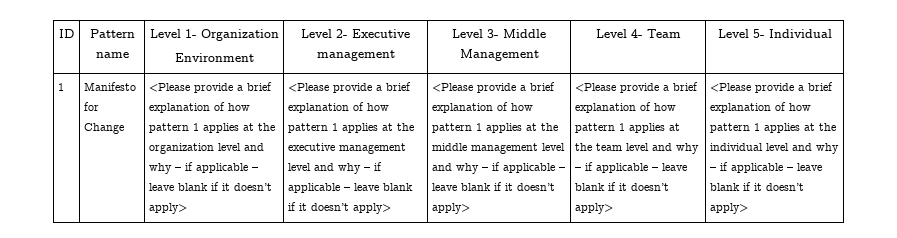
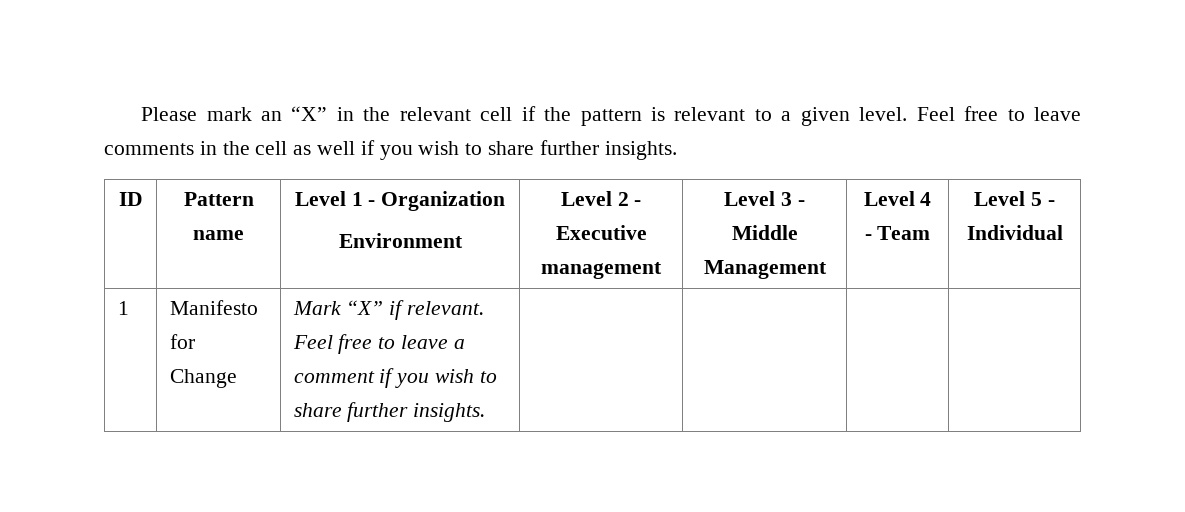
(59, 33) none -> [141,106,1081,126] [104,140,677,160] Please mark an “X” in the relevant cell if the pattern is relevant to a given level. Feel free to leave comments in the cell as well if you wish to share further insights. //
[184,29,197,38] 1- -> [351,192,376,206] 1 -
[336,29,349,38] 2- -> [617,192,642,206] 2 -
[487,29,500,38] 3- -> [781,192,805,206] 3 -
[630,29,643,38] 4- -> [920,192,932,206] [864,234,872,240] 4 -
[752,29,765,38] 5- -> [1031,192,1055,206] 5 -
[149,82,273,93] [149,102,251,113] [149,123,276,133] [149,143,265,154] [149,162,259,174] [149,182,273,191] [149,203,188,214] [288,82,412,93] [288,102,390,113] [288,123,415,133] [288,143,407,154] [288,162,383,174] [288,183,414,193] [288,202,392,214] [432,82,556,93] [432,102,534,113] [432,123,559,133] [432,143,566,154] [432,162,566,174] [432,182,556,191] [432,203,471,214] [575,82,699,93] [575,102,677,113] [575,123,681,133] [575,143,700,154] [575,162,688,173] [575,182,670,191] [575,203,614,214] [710,82,834,93] [710,102,812,113] [710,123,837,133] [710,143,840,154] [710,162,823,173] [710,182,805,191] [710,203,749,214] <Please provide a brief explanation of how pattern 1 applies at the organization level and why – if applicable – leave blank if it doesn’t apply> | <Please provide a brief explanation of how pattern 1 applies at the executive management level and why – if applicable – leave blank if it doesn’t apply> | <Please provide a brief explanation of how pattern 1 applies at the middle management level and why – if applicable – leave blank if it doesn’t apply> | <Please provide a brief explanation of how pattern 1 applies at the team level and why – if applicable – leave blank if it doesn’t apply> | <Please provide a brief explanation of how pattern 1 applies at the individual level and why – if applicable – leave blank if it doesn’t apply> -> [292,300,485,320] [292,334,465,354] [293,368,497,388] [293,402,486,422] Mark “X” if relevant. Feel free to leave a comment if you wish to share further insights. | | | |

